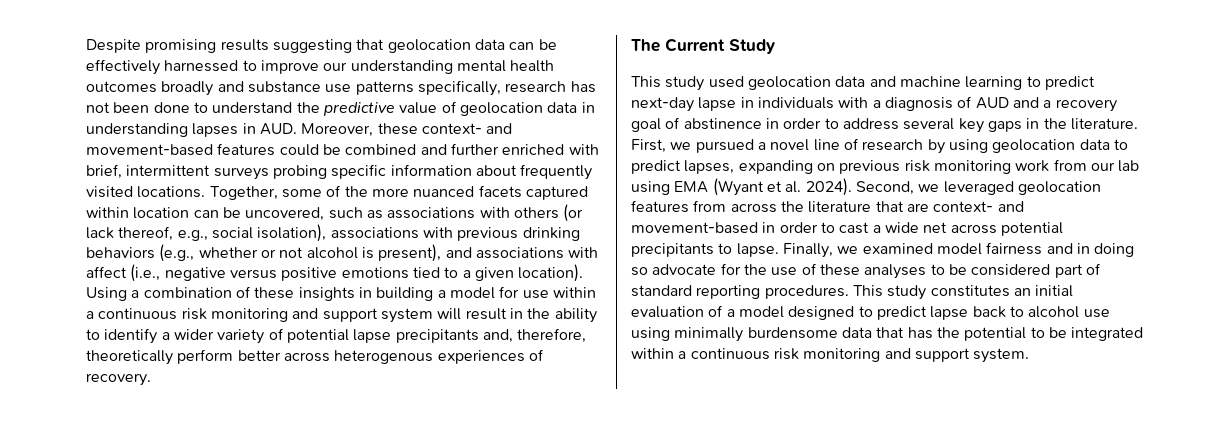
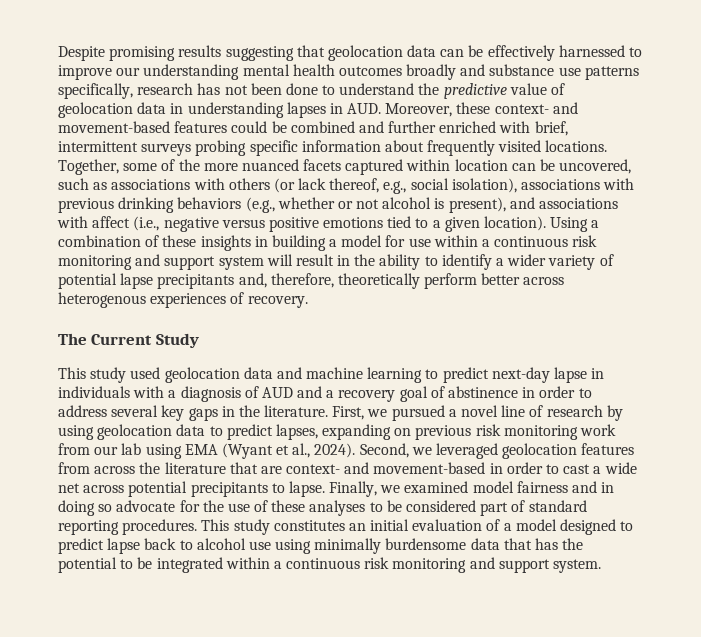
[785,181,802,193] al. -> [292,443,311,458] al.,

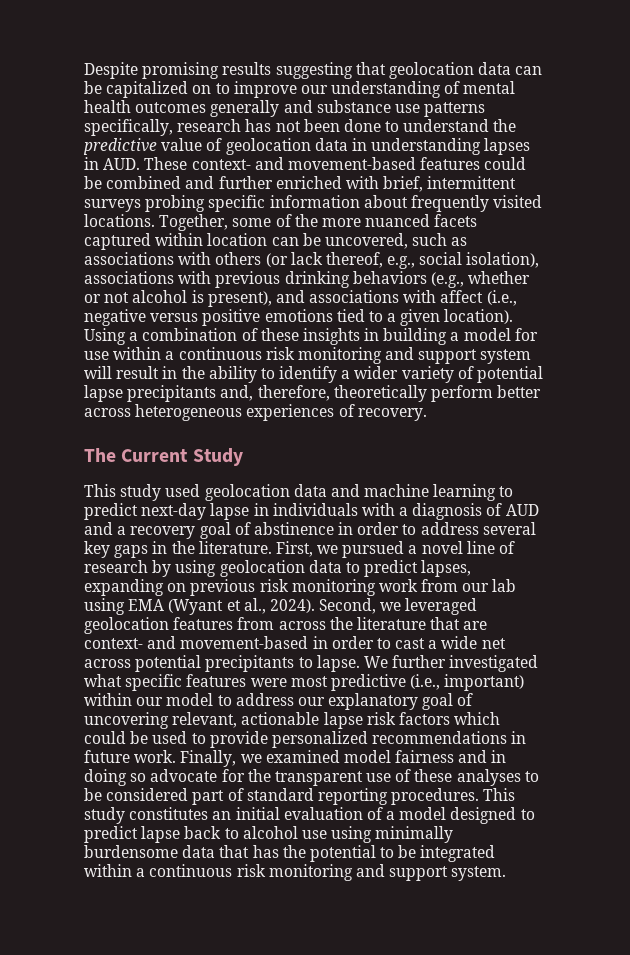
[487,45,625,61] effectively harnessed -> [106,81,212,98] capitalized on
(240, 72) none -> [444,81,461,94] of
[406,64,457,80] broadly -> [210,100,280,117] generally
[385,102,491,117] Moreover, these -> [144,157,188,170] These
[58,292,146,308] heterogenous -> [135,404,243,421] heterogeneous
(325, 489) none -> [363,655,539,672] [84,674,525,691] [84,693,474,710] [84,712,501,729] [84,731,527,748] [84,750,177,763] We further investigated what specific features were most predictive (i.e., important) within our model to address our explanatory goal of uncovering relevant, actionable lapse risk factors which could be used to provide personalized recommendations in future work.
(224, 506) none -> [274,771,363,786] transparent

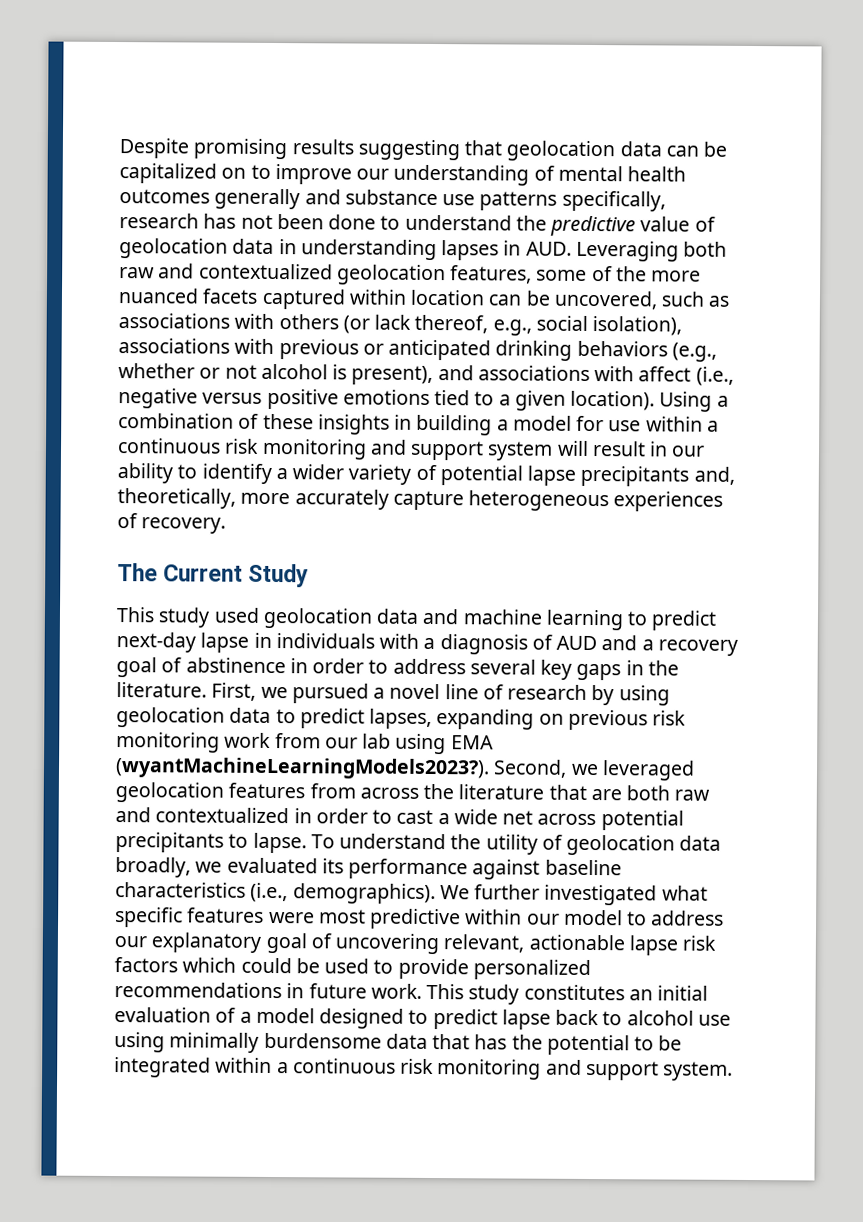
[144,157,527,170] [84,176,517,192] [84,195,543,212] [84,214,229,231] These context- and movement-based features could be combined and further enriched with brief, intermittent surveys probing specific information about frequently visited locations. Together, -> [575,240,728,262] [119,263,533,286] Leveraging both raw and contextualized geolocation features,
(281, 279) none -> [362,339,492,361] or anticipated
[181,366,205,379] the -> [671,445,706,457] our
[257,385,542,402] [84,408,131,417] therefore, theoretically perform better across -> [117,488,464,511] theoretically, more accurately capture
[168,598,315,615] (Wyant et al., 2024). -> [115,757,490,780] (wyantMachineLearningModels2023?).
[84,636,309,649] context- and movement-based -> [626,785,711,801] [115,807,290,824] both raw and contextualized
(360, 663) none -> [310,833,722,856] [115,857,622,880] [115,882,436,905] To understand the utility of geolocation data broadly, we evaluated its performance against baseline characteristics (i.e., demographics).
[410,674,525,691] (i.e., important) -> (462, 919) none
[180,750,507,767] [84,769,539,786] [84,788,480,805] Finally, we examined model fairness and in doing so advocate for the transparent use of these analyses to be considered part of standard reporting procedures. -> (422, 991) none

